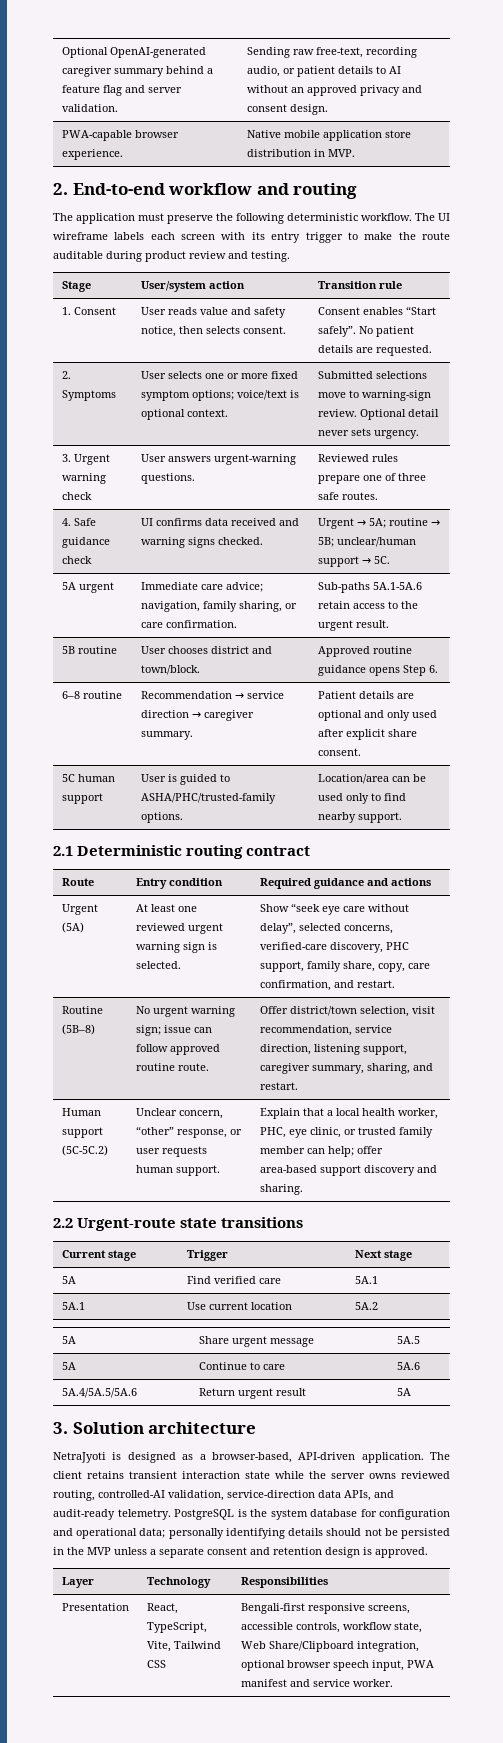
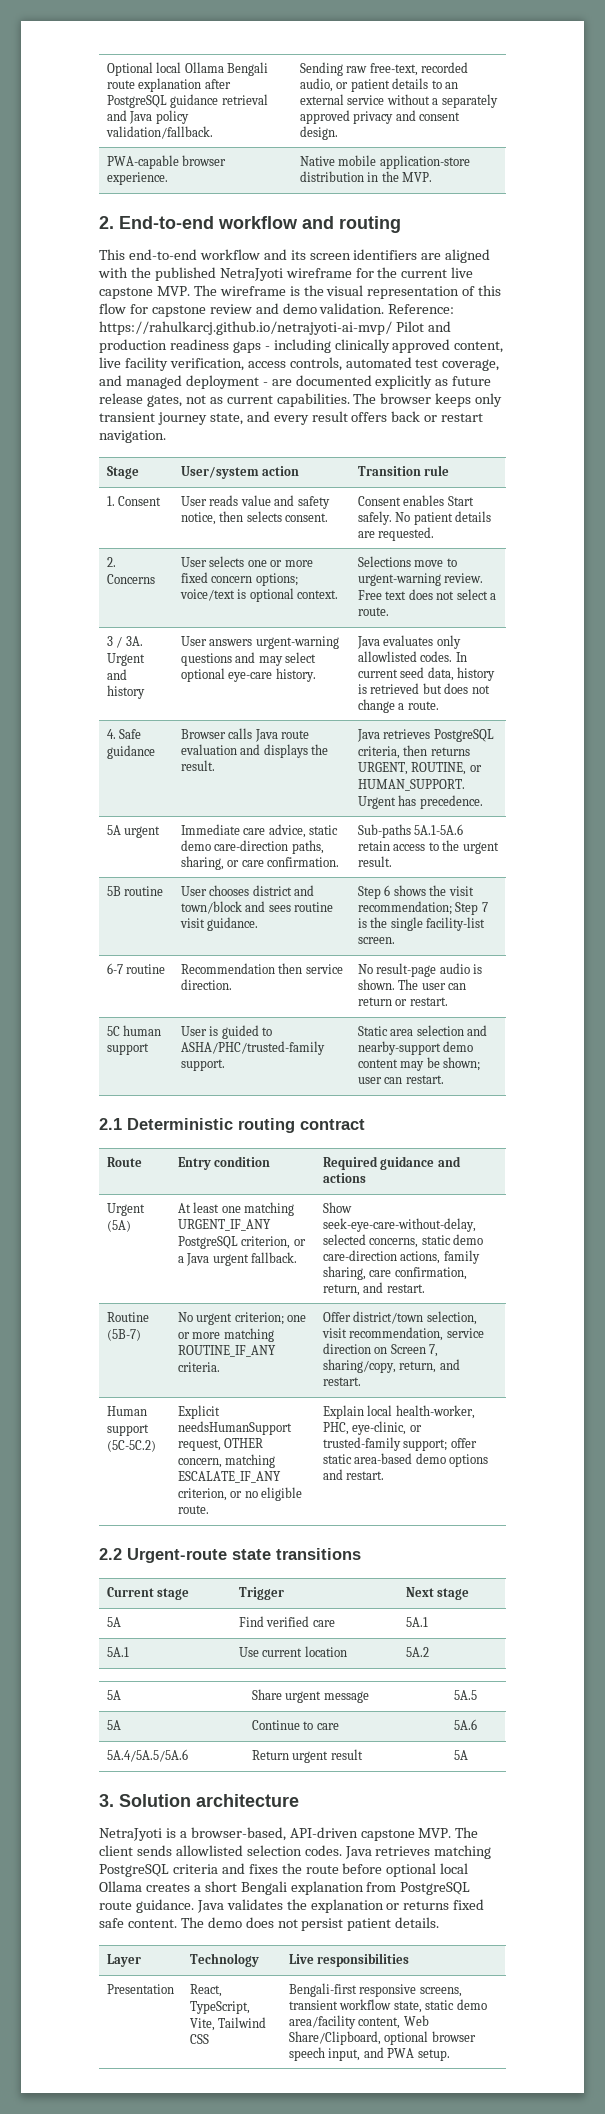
[61,47,206,58] [61,66,213,77] [61,85,182,96] [61,104,118,112] Optional OpenAI-generated caregiver summary behind a feature flag and server validation. -> [106,62,269,76] [106,78,231,92] [106,94,268,108] [106,110,189,124] [105,126,213,139] Optional local Ollama Bengali route explanation after PostgreSQL guidance retrieval and Java policy validation/fallback.
[365,47,417,58] recording -> [421,62,469,73] recorded
[388,66,401,74] [246,85,304,93] AI without an -> [445,82,459,89] [299,94,498,108] an external service without a separately
[322,130,411,141] application store -> [379,155,470,169] application-store
(325, 153) none -> [381,171,399,182] the
[53,213,450,224] [53,232,451,243] [53,251,290,262] The application must preserve the following deterministic workflow. The UI wireframe labels each screen with its entry trigger to make the route auditable during product review and testing. -> [99,249,491,263] [98,267,474,281] [99,285,502,299] [99,303,455,317] [99,321,451,335] [99,339,504,353] [99,357,500,371] [99,375,492,389] [99,393,503,407] [99,411,484,425] [99,430,166,443] This end-to-end workflow and its screen identifiers are aligned with the published NetraJyoti wireframe for the current live capstone MVP. The wireframe is the visual representation of this flow for capstone review and demo validation. Reference: https://rahulkarcj.github.io/netrajyoti-ai-mvp/ Pilot and production readiness gaps - including clinically approved content, live facility verification, access controls, automated test coverage, and managed deployment - are documented explicitly as future release gates, not as current capabilities. The browser keeps only transient journey state, and every result offers back or restart navigation.
[405,306,436,315] [317,326,356,337] “Start safely”. -> [447,496,474,506] [357,511,392,525] Start safely.
[61,390,116,401] Symptoms -> [106,574,155,584] Concerns
[140,390,190,401] symptom -> [211,576,253,583] concern
[317,371,427,379] [317,390,431,401] [317,409,439,420] [317,428,419,439] [61,454,110,465] [61,473,106,484] [61,492,92,500] [140,454,296,465] [140,473,195,484] [317,454,398,462] [317,473,426,484] [317,492,378,500] [61,518,96,526] [61,537,110,548] [61,556,92,564] [140,518,299,526] [140,537,263,548] [317,518,440,529] [317,537,416,547] [317,556,390,567] Submitted selections move to warning-sign review. Optional detail never sets urgency. // 3. Urgent warning check | User answers urgent-warning questions. | Reviewed rules prepare one of three safe routes. // 4. Safe guidance check | UI confirms data received and warning signs checked. | Urgent → 5A; routine → 5B; unclear/human support → 5C. -> [357,556,457,567] [357,573,484,586] [357,589,497,600] [357,607,389,616] [106,636,143,648] [106,653,145,666] [106,669,127,680] [106,685,145,699] [180,636,339,649] [180,652,317,666] [180,668,316,682] [356,635,461,649] [357,651,467,662] [357,667,496,681] [357,683,490,694] [357,699,439,713] [106,729,142,739] [106,745,155,759] [180,728,310,742] [180,744,329,758] [180,760,215,771] [356,729,494,742] [357,745,470,759] [357,762,482,775] [357,779,465,791] [357,795,483,809] Selections move to urgent-warning review. Free text does not select a route. // 3 / 3A. Urgent and history | User answers urgent-warning questions and may select optional eye-care history. | Java evaluates only allowlisted codes. In current seed data, history is retrieved but does not change a route. // 4. Safe guidance | Browser calls Java route evaluation and displays the result. | Java retrieves PostgreSQL criteria, then returns URGENT, ROUTINE, or HUMAN_SUPPORT. Urgent has precedence.
[225,582,263,592] [140,601,237,612] advice; navigation, family -> [268,824,339,838] [180,840,324,854] advice, static demo care-direction paths,
[140,665,200,675] [317,646,412,657] [317,665,438,676] [61,691,122,699] [140,691,284,699] [140,710,254,721] [140,731,193,740] [317,691,414,699] [317,710,437,721] [317,729,417,740] [317,748,361,756] town/block. | Approved routine guidance opens Step 6. // 6–8 routine | Recommendation → service direction → caregiver summary. | Patient details are optional and only used after explicit share consent. -> [180,901,334,914] [179,917,259,931] [357,885,474,899] [357,901,488,915] [357,917,486,931] [357,937,395,944] [106,963,166,974] [180,963,343,974] [180,979,232,990] [357,963,483,977] [357,979,467,990] [357,997,448,1006] town/block and sees routine visit guidance. | Step 6 shows the visit recommendation; Step 7 is the single facility-list screen. // 6-7 routine | Recommendation then service direction. | No result-page audio is shown. The user can return or restart.
[140,812,183,823] [317,774,426,784] [317,793,406,804] [317,812,402,823] options. | Location/area can be used only to find nearby support. -> [180,1059,225,1071] [357,1025,488,1036] [357,1041,474,1055] [357,1057,481,1071] [357,1075,444,1084] support. | Static area selection and nearby-support demo content may be shown; user can restart.
[135,923,223,934] [135,942,217,953] [135,961,181,969] [259,903,409,915] [259,923,393,934] [259,942,409,953] [259,961,405,972] reviewed urgent warning sign is selected. | Show “seek eye care without delay”, selected concerns, verified-care discovery, PHC support, family share, copy, -> [244,1202,295,1216] [177,1219,271,1231] [177,1236,306,1249] [177,1252,298,1266] [322,1202,352,1213] [322,1218,476,1232] [322,1234,484,1248] [322,1250,480,1264] [322,1266,366,1280] matching URGENT_IF_ANY PostgreSQL criterion, or a Java urgent fallback. | Show seek-eye-care-without-delay, selected concerns, static demo care-direction actions, family sharing,
(331, 985) none -> [322,1284,360,1296] return,
[61,1024,95,1035] (5B–8) -> [106,1329,141,1341] (5B-7)
[190,1006,235,1017] [135,1025,212,1036] [135,1044,220,1055] [135,1063,209,1071] warning sign; issue can follow approved routine route. -> [234,1312,307,1325] [177,1328,274,1342] [177,1345,276,1357] [177,1362,220,1372] criterion; one or more matching ROUTINE_IF_ANY criteria.
[259,1044,407,1055] [259,1063,410,1074] direction, listening support, caregiver summary, sharing, -> [322,1343,439,1357] [322,1359,437,1373] direction on Screen 7, sharing/copy, return,
[135,1108,223,1119] [135,1126,242,1138] [135,1146,207,1157] [135,1165,220,1176] [259,1108,438,1119] [259,1127,433,1138] [259,1146,383,1157] [259,1165,437,1176] [259,1184,303,1195] Unclear concern, “other” response, or user requests human support. | Explain that a local health worker, PHC, eye clinic, or trusted family member can help; offer area-based support discovery and sharing. -> [177,1405,220,1419] [177,1421,292,1435] [177,1438,264,1451] [177,1454,276,1468] [177,1471,281,1483] [177,1487,303,1501] [177,1505,209,1514] [322,1405,475,1419] [322,1421,422,1435] [322,1437,477,1451] [322,1453,489,1467] [322,1469,385,1480] Explicit needsHumanSupport request, OTHER concern, matching ESCALATE_IF_ANY criterion, or no eligible route. | Explain local health-worker, PHC, eye-clinic, or trusted-family support; offer static area-based demo options and restart.
[127,1452,194,1463] designed as -> (176, 1833) none
[361,1452,450,1463] [53,1471,450,1479] [53,1490,394,1501] [53,1509,450,1520] [53,1528,451,1539] [53,1547,428,1558] application. The client retains transient interaction state while the server owns reviewed routing, controlled-AI validation, service-direction data APIs, and audit-ready telemetry. PostgreSQL is the system database for configuration and operational data; personally identifying details should not be persisted in the MVP unless a separate consent and retention design is approved. -> [360,1827,479,1841] [99,1845,492,1859] [99,1863,469,1877] [99,1881,471,1895] [99,1899,485,1913] [99,1917,440,1931] capstone MVP. The client sends allowlisted selection codes. Java retrieves matching PostgreSQL criteria and fixes the route before optional local Ollama creates a short Bengali explanation from PostgreSQL route guidance. Java validates the explanation or returns fixed safe content. The demo does not persist patient details.
[240,1577,328,1588] Responsibilities -> [288,1953,410,1967] Live responsibilities
[240,1622,422,1633] [240,1641,419,1652] [240,1660,434,1671] [240,1679,393,1687] accessible controls, workflow state, Web Share/Clipboard integration, optional browser speech input, PWA manifest and service worker. -> [288,1999,487,2013] [288,2015,429,2029] [288,2031,476,2045] [288,2047,450,2061] transient workflow state, static demo area/facility content, Web Share/Clipboard, optional browser speech input, and PWA setup.

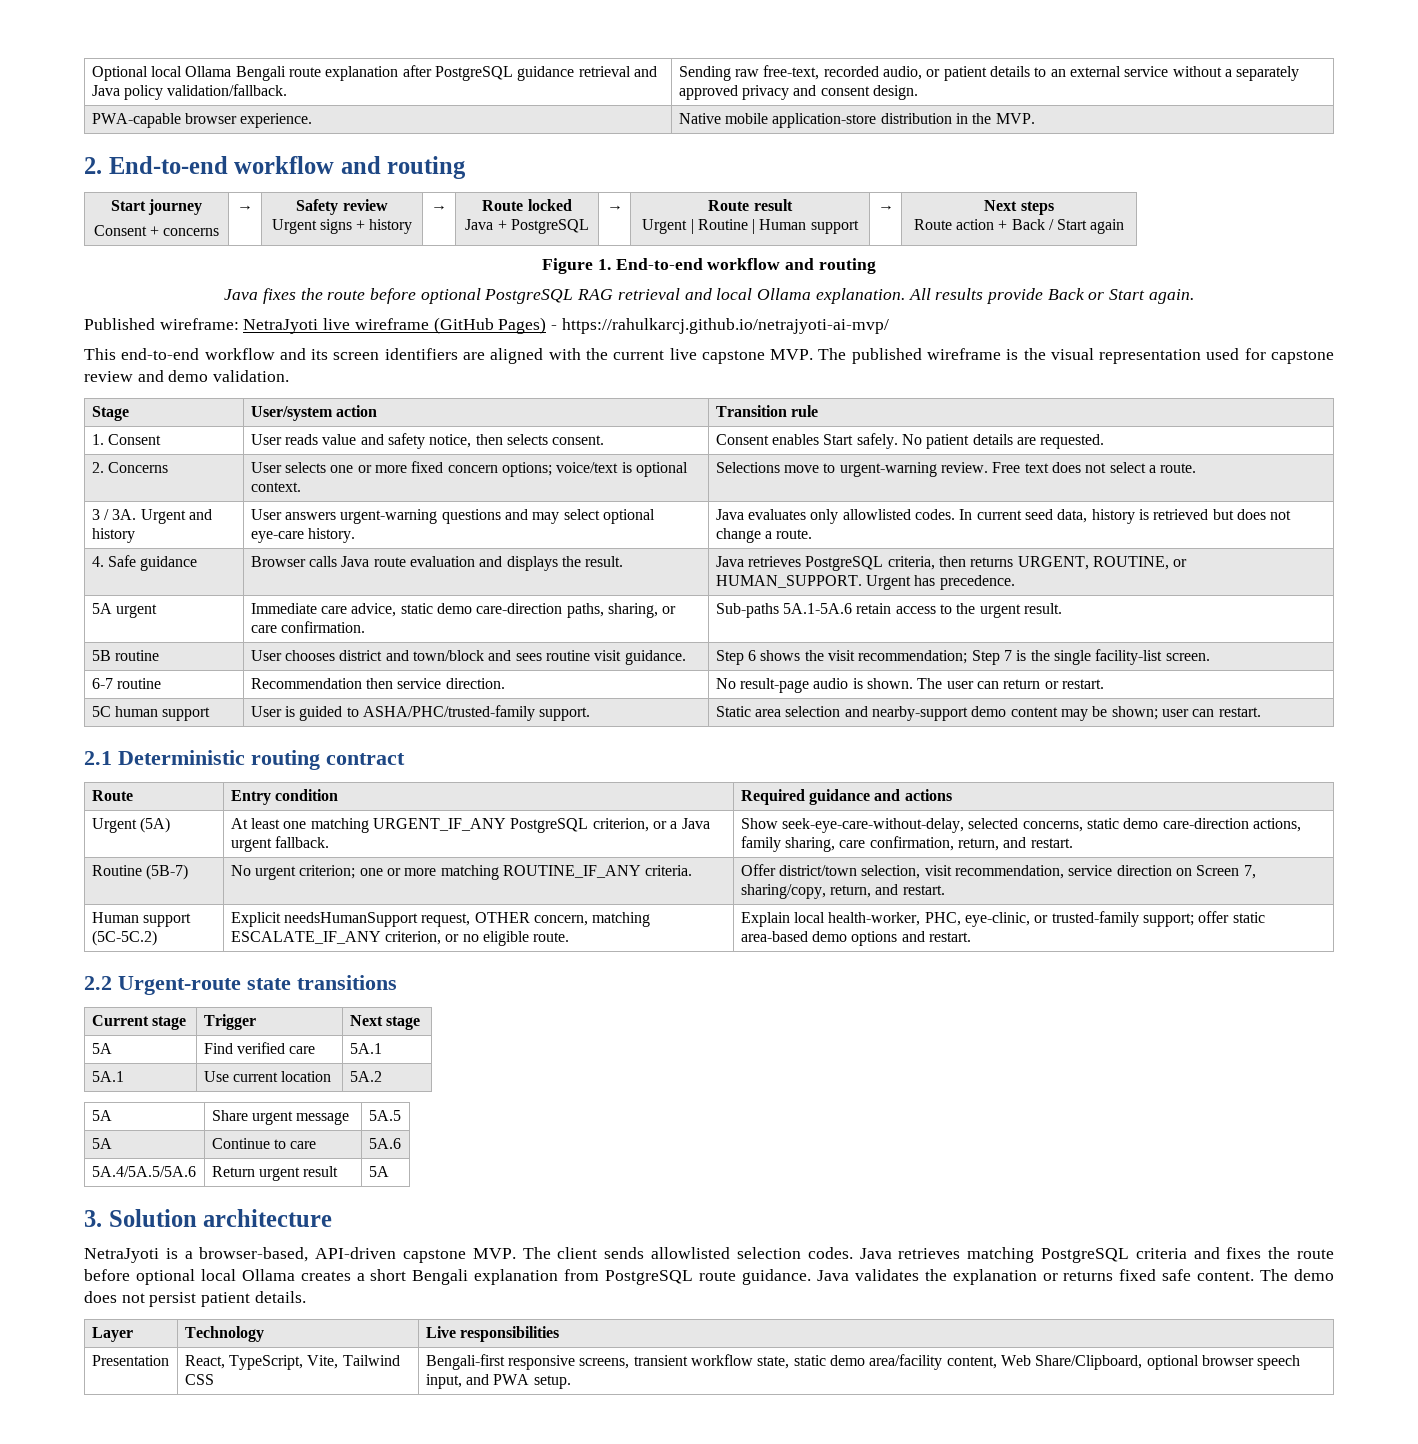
(401, 224) none -> [110,199,203,215] [93,225,220,236] [237,205,253,211] [296,199,388,215] [271,219,413,234] [431,205,447,211] [482,199,572,211] [465,219,589,234] [606,205,623,211] [708,199,793,211] [642,219,859,234] [877,205,894,211] [984,200,1054,215] [913,219,1125,234] [542,258,876,274] [224,288,1194,304] [84,317,889,334] // Start journey // Consent + concerns | → | Safety review // Urgent signs + history | → | Route locked // Java + PostgreSQL | → | Route result // Urgent | Routine | Human support | → | Next steps // Route action + Back / Start again // Figure 1. End-to-end workflow and routing // Java fixes the route before optional PostgreSQL RAG retrieval and local Ollama explanation. All results provide Back or Start again. // Published wireframe: NetraJyoti live wireframe (GitHub Pages) - https://rahulkarcj.github.io/netrajyoti-ai-mvp/
[154,267,398,281] published NetraJyoti wireframe for the -> (608, 354) none
(217, 290) none -> [851,348,922,364] published
[462,285,502,296] [99,303,126,314] of this flow -> [1206,348,1240,360] used
[388,304,455,314] [99,321,451,335] [99,339,504,353] [99,357,500,371] [99,375,492,389] [99,393,503,407] [99,411,484,425] [99,430,166,443] Reference: https://rahulkarcj.github.io/netrajyoti-ai-mvp/ Pilot and production readiness gaps - including clinically approved content, live facility verification, access controls, automated test coverage, and managed deployment - are documented explicitly as future release gates, not as current capabilities. The browser keeps only transient journey state, and every result offers back or restart navigation. -> (290, 376) none

